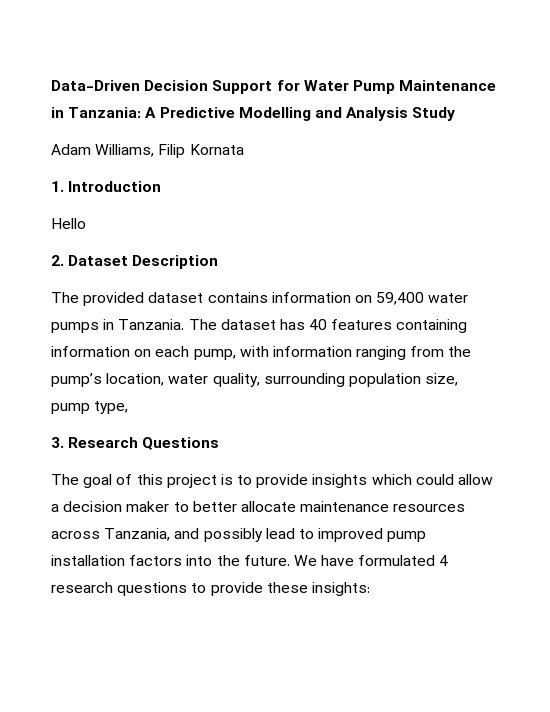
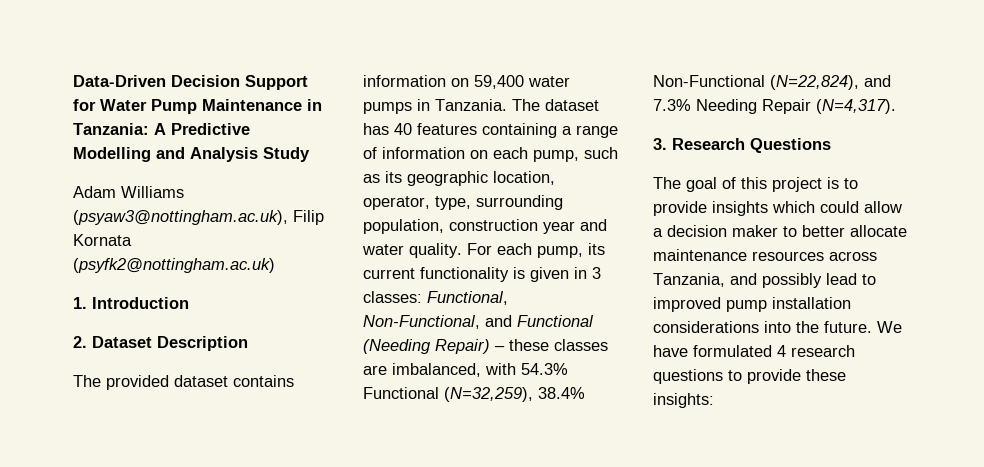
[95,144,155,157] Williams, -> [121,186,184,198] [73,210,288,225] Williams (psyaw3@nottingham.ac.uk),
(244, 149) none -> [73,258,275,273] (psyfk2@nottingham.ac.uk)
[51,218,86,229] // Hello -> (189, 303) none
(468, 326) none -> [562,125,618,138] [363,147,377,159] a range of
[239,346,472,360] [51,373,459,387] [51,401,129,414] with information ranging from the pump’s location, water quality, surrounding population size, pump type, -> [584,147,618,159] [363,171,555,186] [363,195,563,210] [363,219,607,234] [362,243,605,258] [363,267,601,282] [363,291,508,305] [363,315,594,329] [363,339,608,354] [363,363,568,377] [363,387,585,402] [653,75,891,90] [653,99,896,114] such as its geographic location, operator, type, surrounding population, construction year and water quality. For each pump, its current functionality is given in 3 classes: Functional, Non-Functional, and Functional (Needing Repair) – these classes are imbalanced, with 54.3% Functional (N=32,259), 38.4% Non-Functional (N=22,824), and 7.3% Needing Repair (N=4,317).
[129,555,183,566] factors -> [653,321,759,333] considerations

